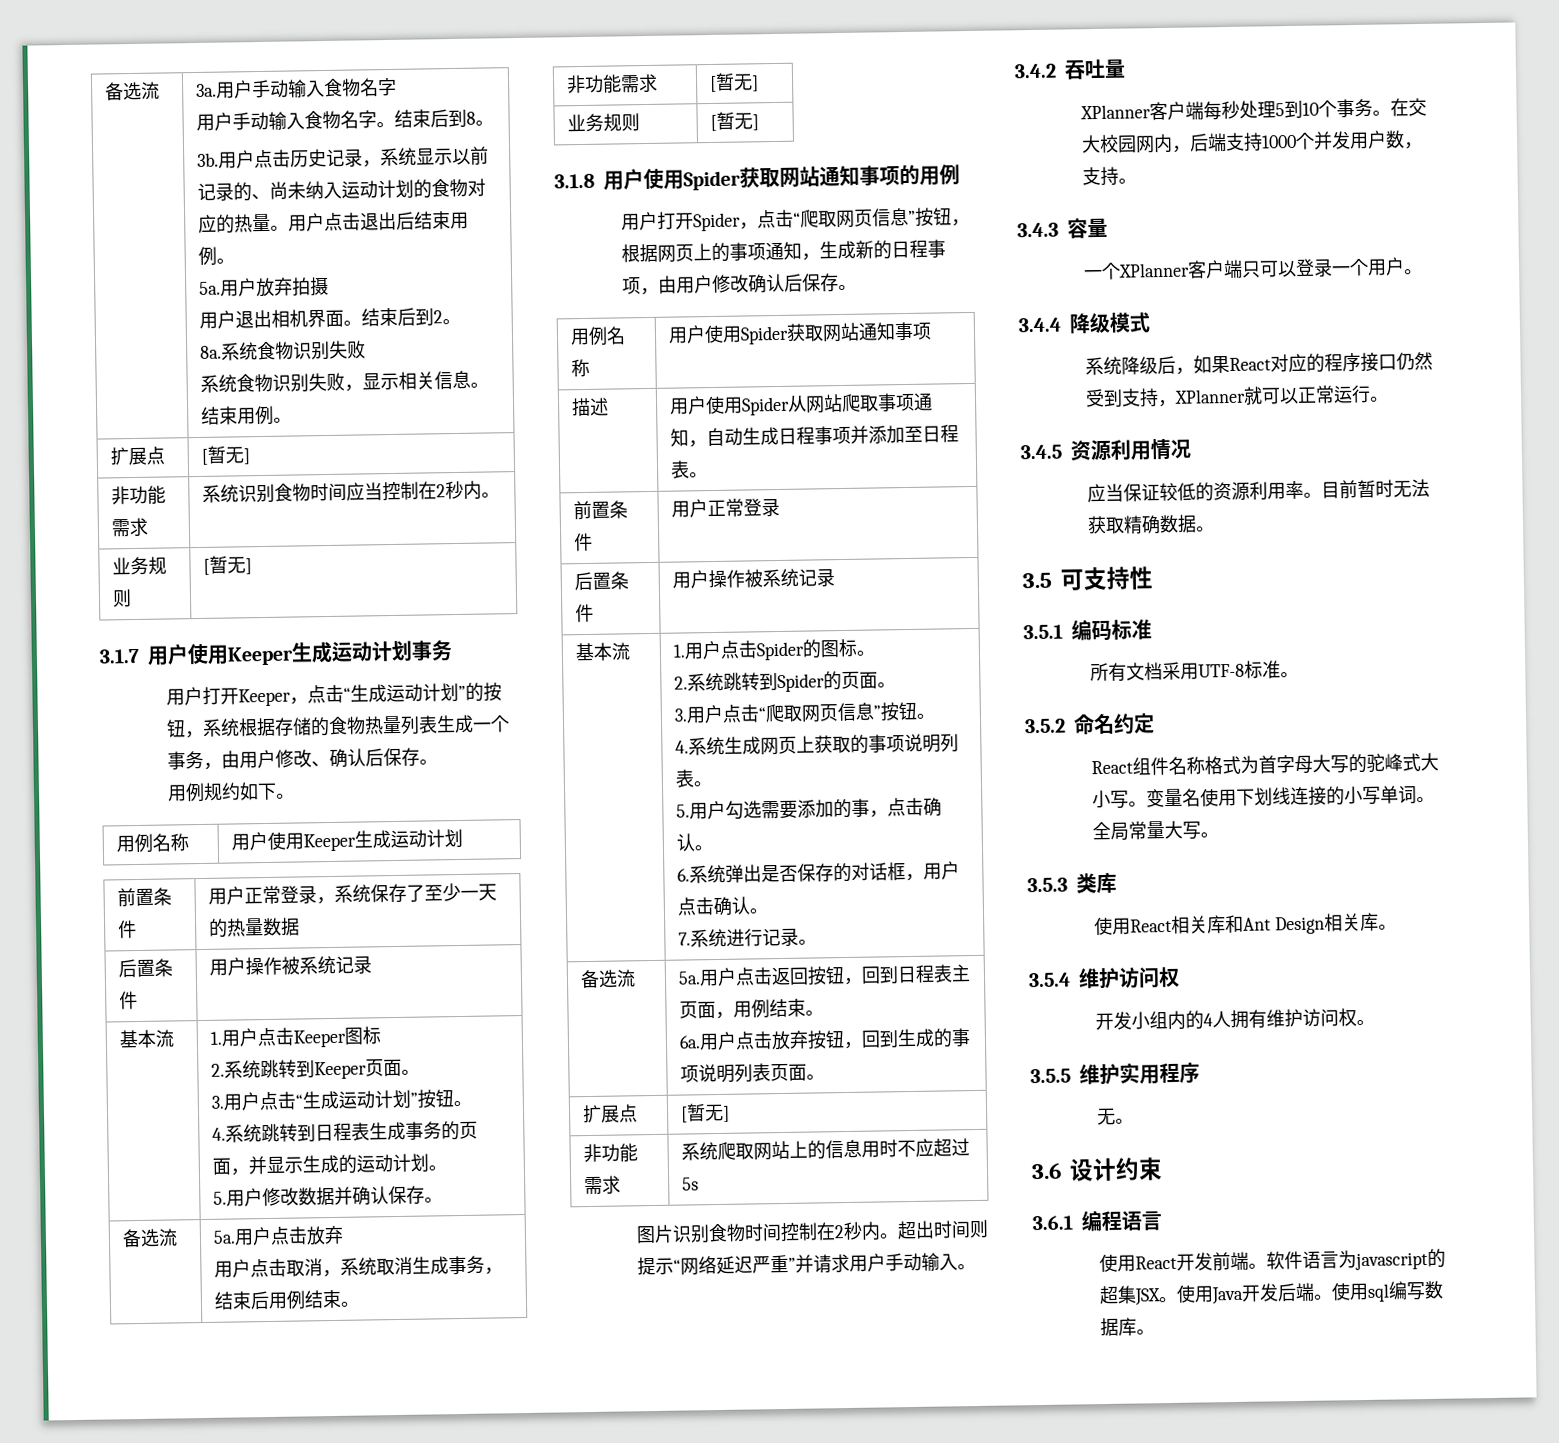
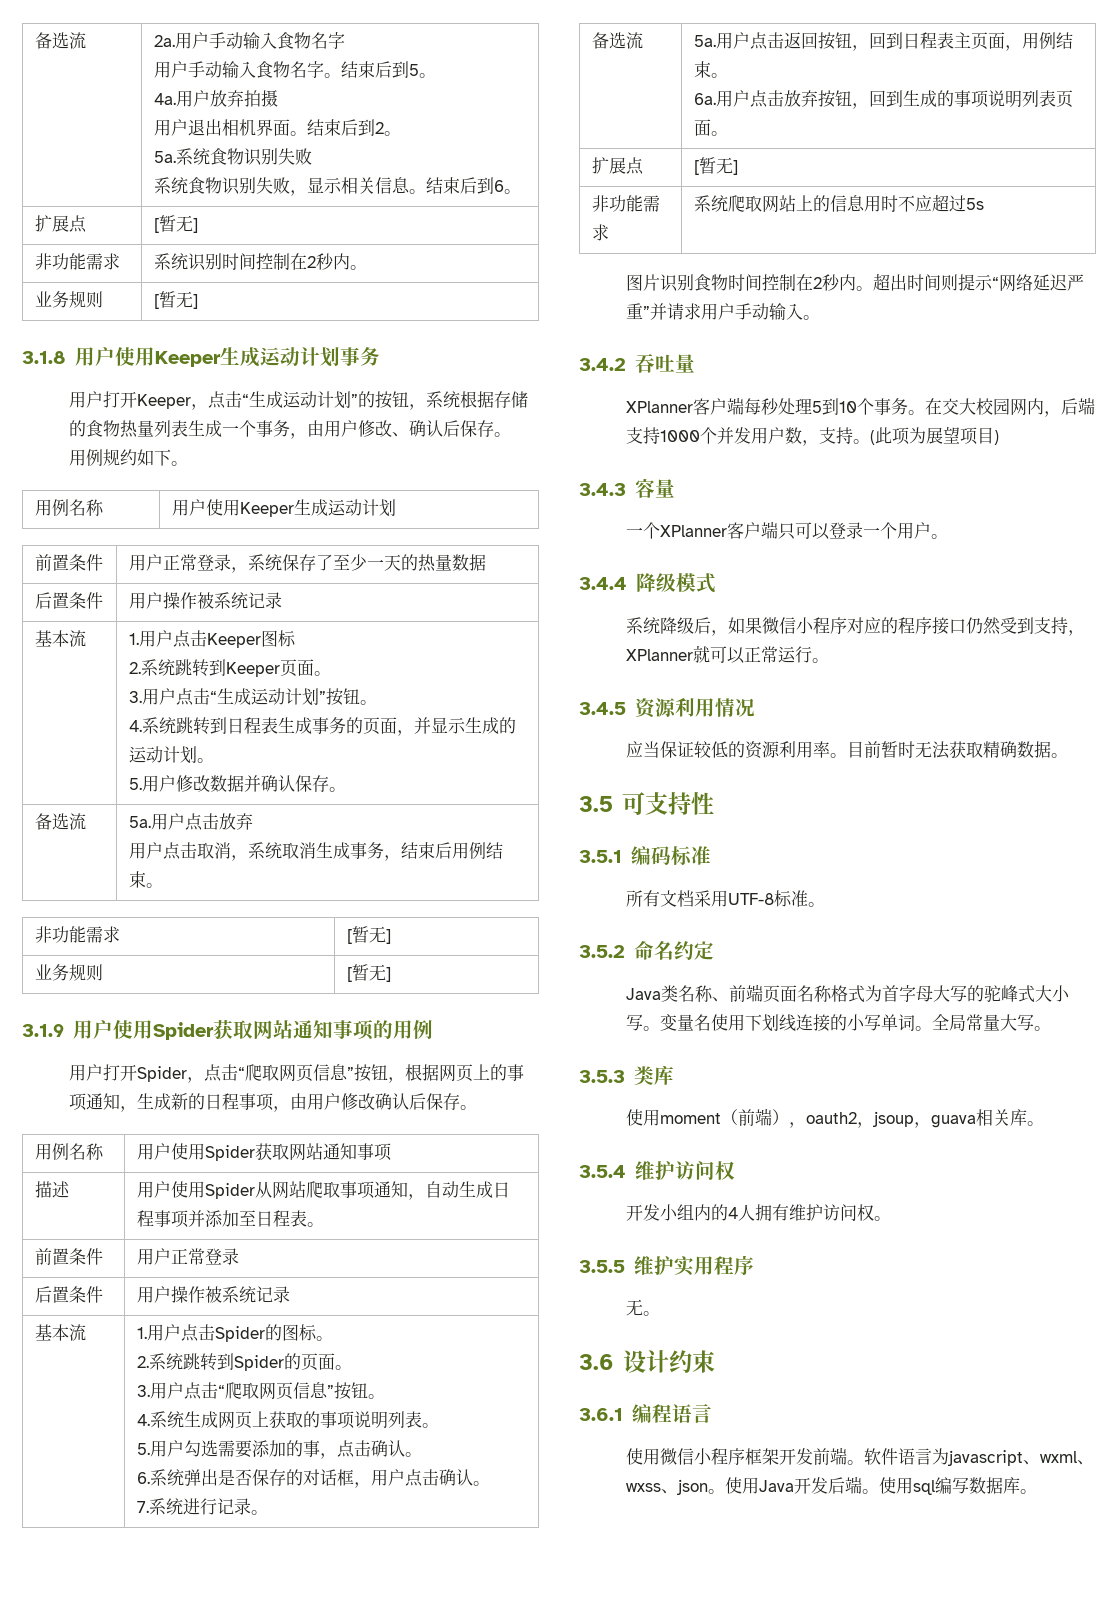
[103,81,160,101] [195,83,217,98] 备选流 | 3a. -> [34,32,86,49] [153,35,175,47] 备选流 | 2a.
[465,111,494,126] [196,146,489,169] [196,178,486,202] [197,211,469,234] [197,246,235,266] [198,281,221,295] 8。 // 3b.用户点击历史记录，系统显示以前记录的、尚未纳入运动计划的食物对应的热量。用户点击退出后结束用例。 // 5a. -> [408,64,436,78] [153,93,176,105] 5。 // 4a.
[199,345,222,359] 8a. -> [153,151,176,163] 5a.
[236,405,274,426] 用例 -> [459,177,504,194] 后到6
[273,482,383,502] 食物时间应当 -> [221,253,256,270] 时间
[99,648,140,664] 3.1.7 -> [22,351,66,364] 3.1.8
[554,173,595,189] 3.1.8 -> [22,1024,64,1037] 3.1.9
(1137, 181) none -> [869,426,999,445] (此项为展望项目)
[1228,357,1271,371] React -> [761,617,847,634] 微信小程序
[1090,756,1169,776] React组件 -> [625,984,797,1003] Java类名称、前端页面
[1129,914,1325,935] React相关库和Ant Design -> [659,1108,976,1128] moment（前端），oauth2，jsoup，guava
[1134,1255,1177,1270] React -> [659,1448,779,1465] 微信小程序框架
[1426,1248,1446,1269] [1098,1285,1161,1306] 的超集JSX -> [1022,1451,1094,1465] [625,1479,708,1495] 、wxml、wxss、json

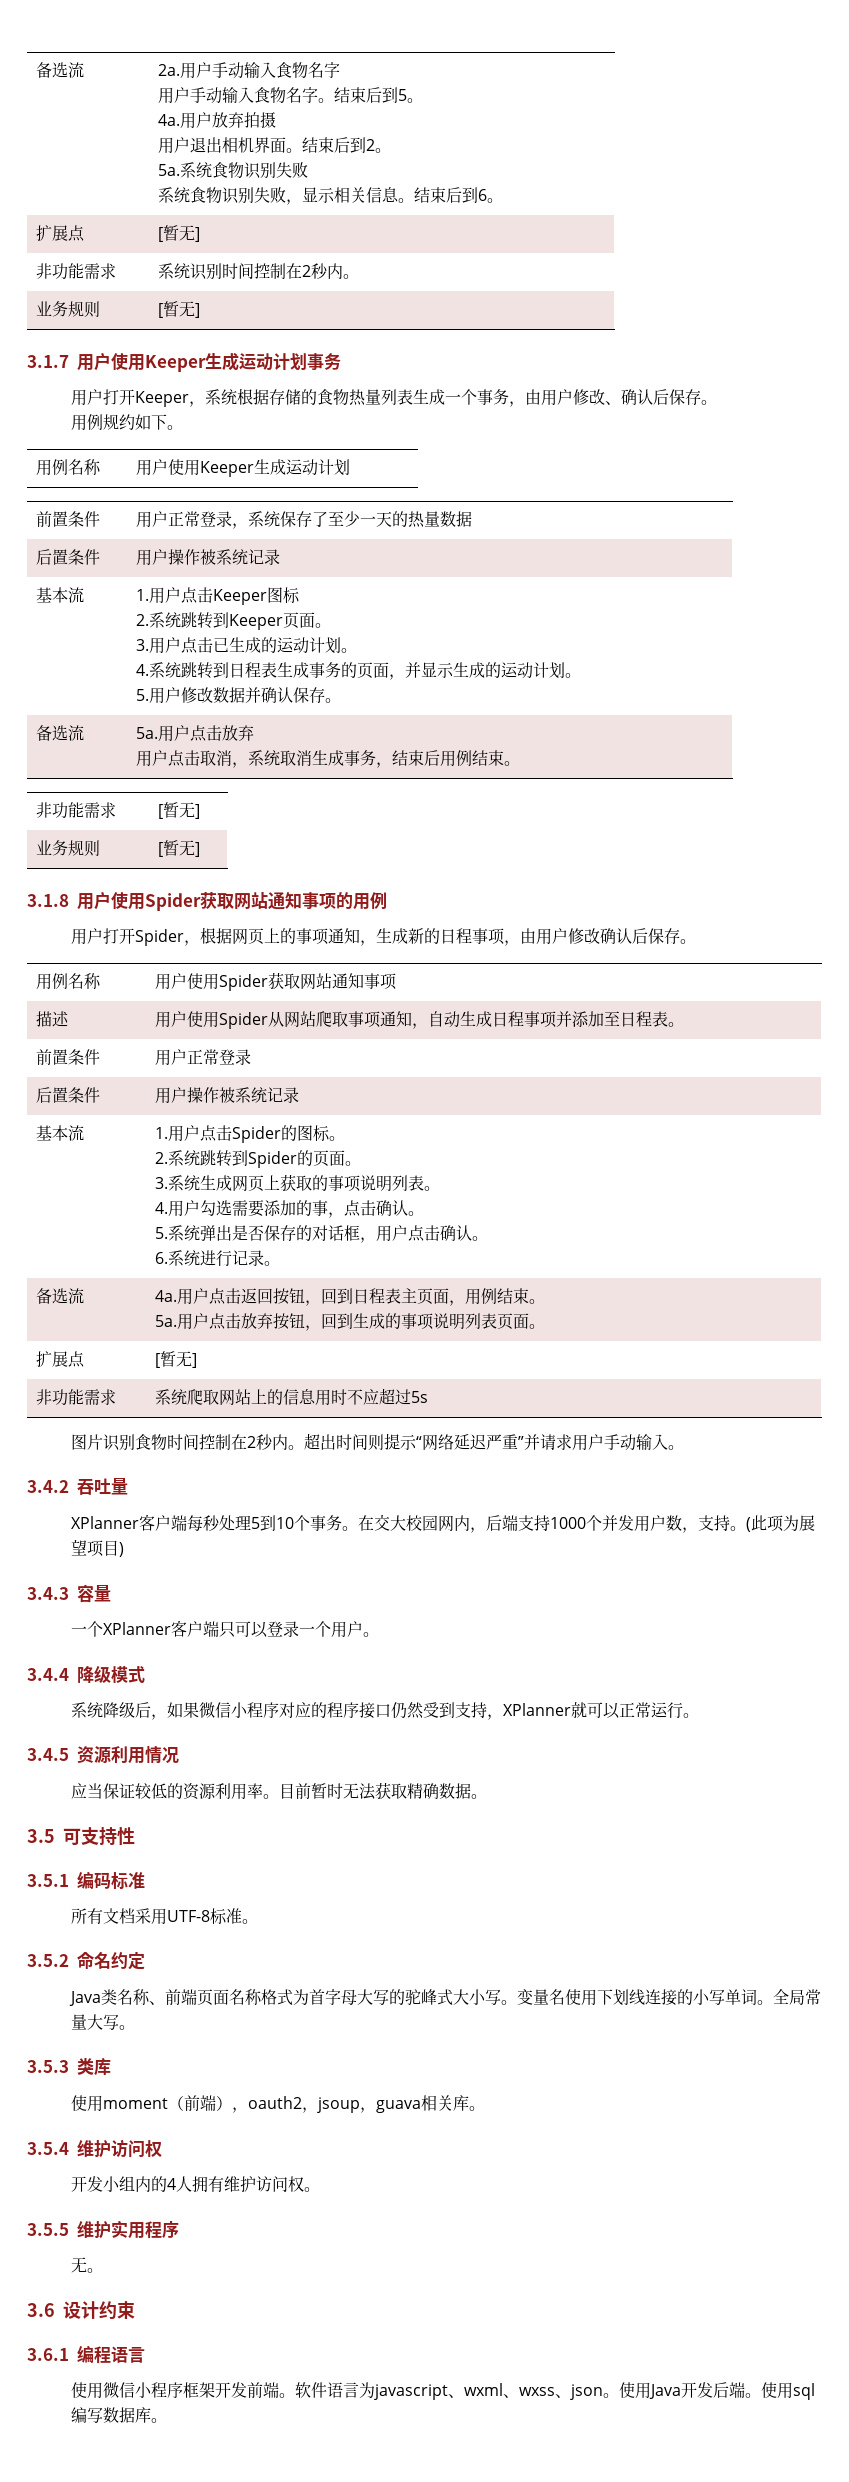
[22,351,66,364] 3.1.8 -> [27,355,69,368] 3.1.7
[207,391,426,410] 点击“生成运动计划”的按钮， -> (206, 404) none
[209,688,360,706] “生成运动计划”按钮 -> [213,637,342,654] 已生成的运动计划
[22,1024,64,1037] 3.1.9 -> [27,894,69,907] 3.1.8
[203,1064,405,1083] 点击“爬取网页信息”按钮， -> (201, 943) none
[149,1382,385,1400] [136,1414,150,1426] 用户点击“爬取网页信息”按钮。 // 4. -> (169, 1183) none
[136,1443,150,1455] 5. -> [155,1202,169,1214] 4.
[136,1472,150,1484] 6. -> [155,1227,169,1239] 5.
[136,1501,149,1513] 7. -> [155,1252,169,1264] 6.
[693,35,716,47] 5a. -> [155,1290,178,1302] 4a.
[693,93,716,105] 6a. -> [155,1315,178,1327] 5a.

